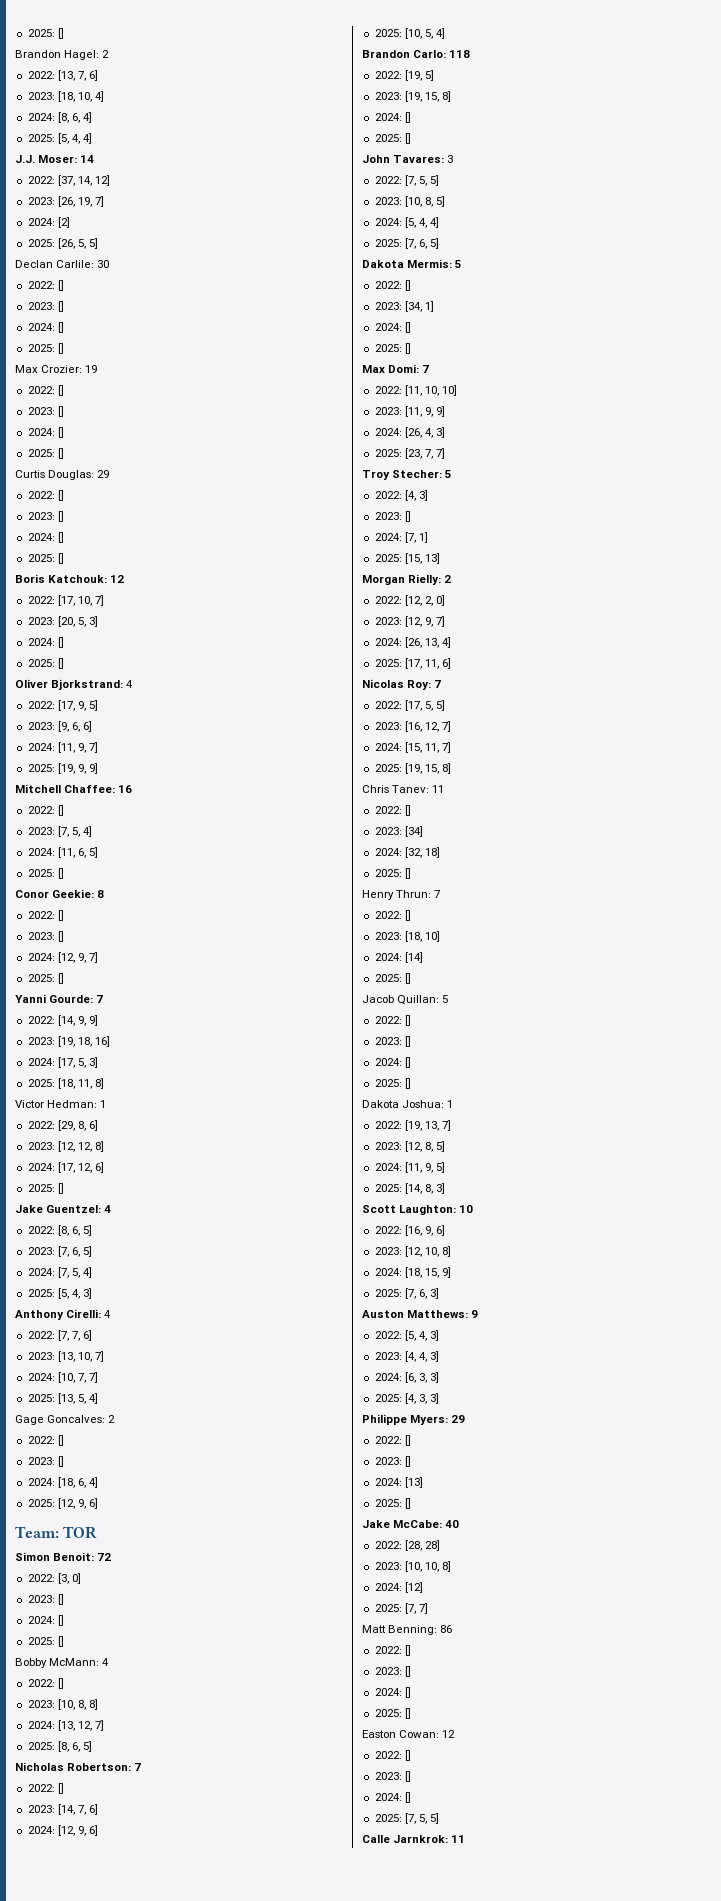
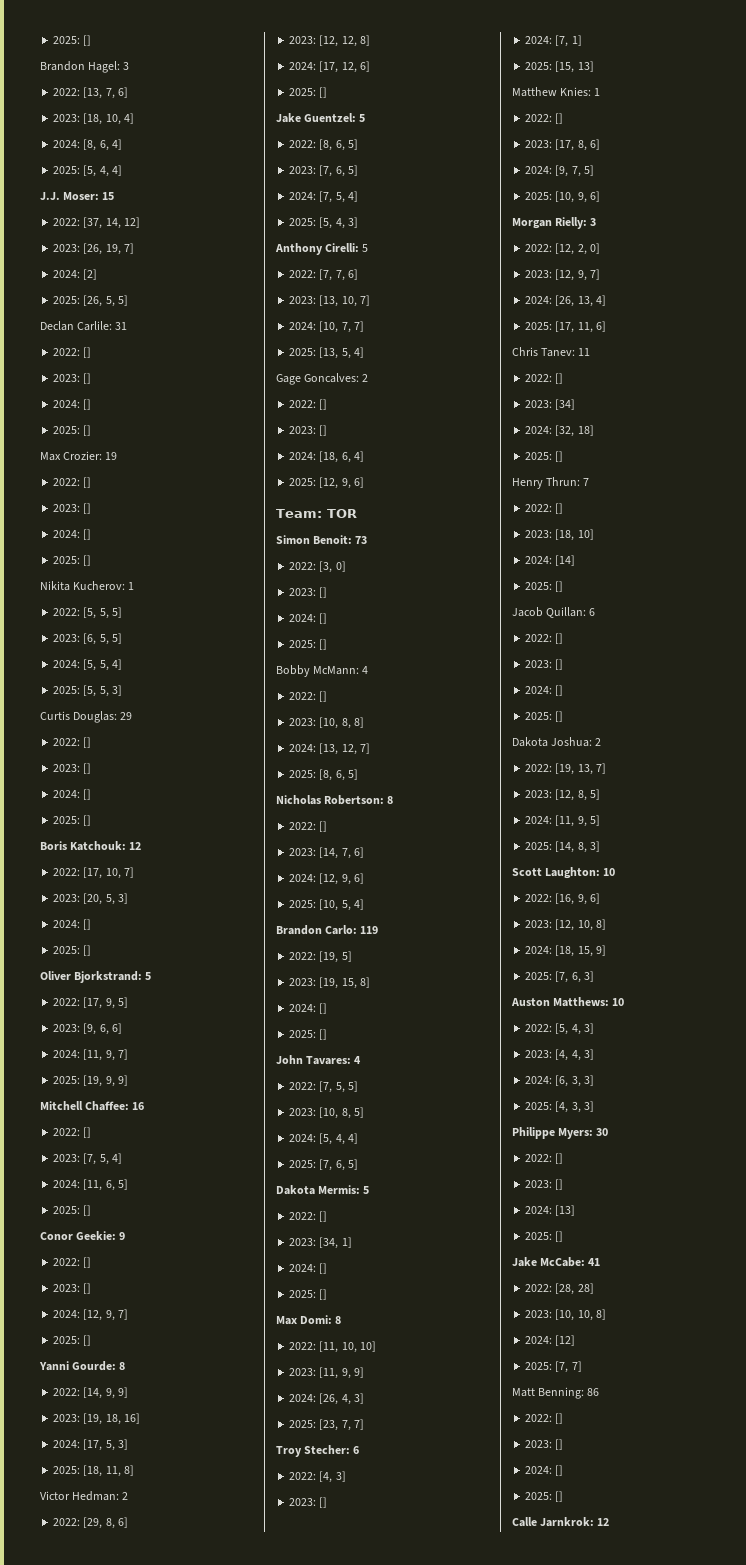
[102,50,110,58] 2 -> [123,62,130,70] 3
[80,155,95,163] 14 -> [102,192,115,200] 15
[97,260,110,268] 30 -> [115,322,128,330] 31
(64, 453) none -> [40,581,135,591] [53,607,122,619] [53,633,122,645] [53,659,122,671] [53,685,122,697] // Nikita Kucherov: 1 // 2022: [5, 5, 5] // 2023: [6, 5, 5] // 2024: [5, 5, 4] // 2025: [5, 5, 3]
[126,680,134,688] 4 -> [145,972,152,980] 5
[97,890,105,898] 8 -> [119,1232,126,1240] 9
[96,995,104,1003] 7 -> [119,1362,126,1370] 8
[100,1100,107,1108] 1 -> [122,1492,129,1500] 2
[104,1205,112,1213] 4 -> [359,114,366,122] 5
[104,1310,112,1318] 4 -> [362,244,369,252] 5
[97,1553,112,1561] 72 -> [355,536,368,544] 73
[134,1763,142,1771] 7 -> [387,796,394,804] 8
[449,50,471,58] 118 -> [360,926,379,934] 119
[447,155,454,163] 3 -> [354,1056,362,1064] 4
[422,365,430,373] 7 -> [335,1316,342,1324] 8
[445,470,453,478] 5 -> [353,1446,360,1454] 6
(440, 558) none -> [512,87,601,97] [525,113,564,124] [525,139,600,151] [525,165,594,177] [525,191,600,203] // Matthew Knies: 1 // 2022: [] // 2023: [17, 8, 6] // 2024: [9, 7, 5] // 2025: [10, 9, 6]
[444,575,452,583] 2 -> [590,218,597,226] 3
[362,679,442,690] [374,700,445,711] [374,721,451,732] [374,742,451,753] [374,763,451,774] // Nicolas Roy: 7 // 2022: [17, 5, 5] // 2023: [16, 12, 7] // 2024: [15, 11, 7] // 2025: [19, 15, 8] -> (606, 326) none
[442,995,449,1003] 5 -> [589,608,596,616] 6
[447,1100,454,1108] 1 -> [595,738,602,746] 2
[471,1310,479,1318] 9 -> [612,998,625,1006] 10
[451,1415,466,1423] 29 -> [596,1128,609,1136] 30
[445,1520,460,1528] 40 -> [588,1258,601,1266] 41
[362,1730,456,1738] [374,1750,411,1761] [374,1771,411,1782] [374,1792,411,1803] [374,1813,439,1824] // Easton Cowan: 12 // 2022: [] // 2023: [] // 2024: [] // 2025: [7, 5, 5] -> (564, 1496) none
[451,1835,466,1843] 11 -> [597,1518,610,1526] 12

